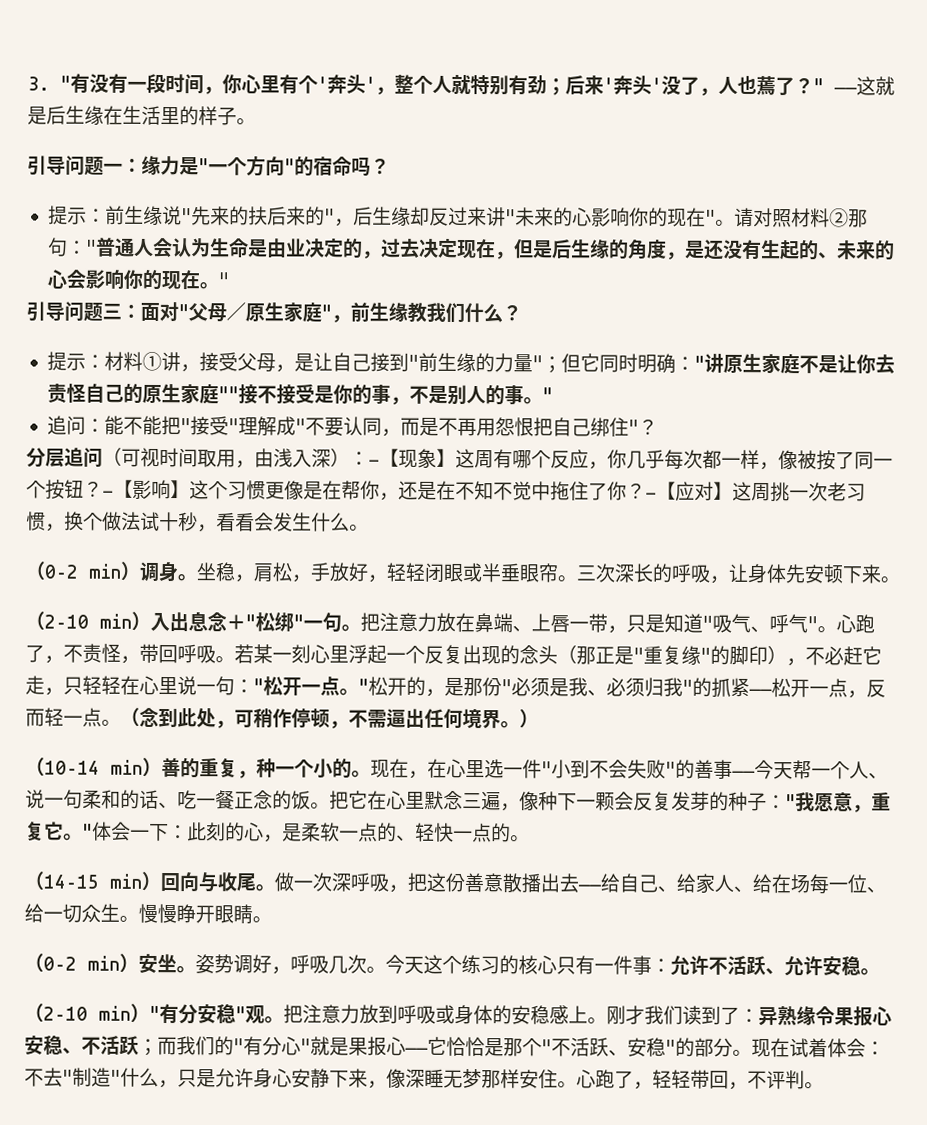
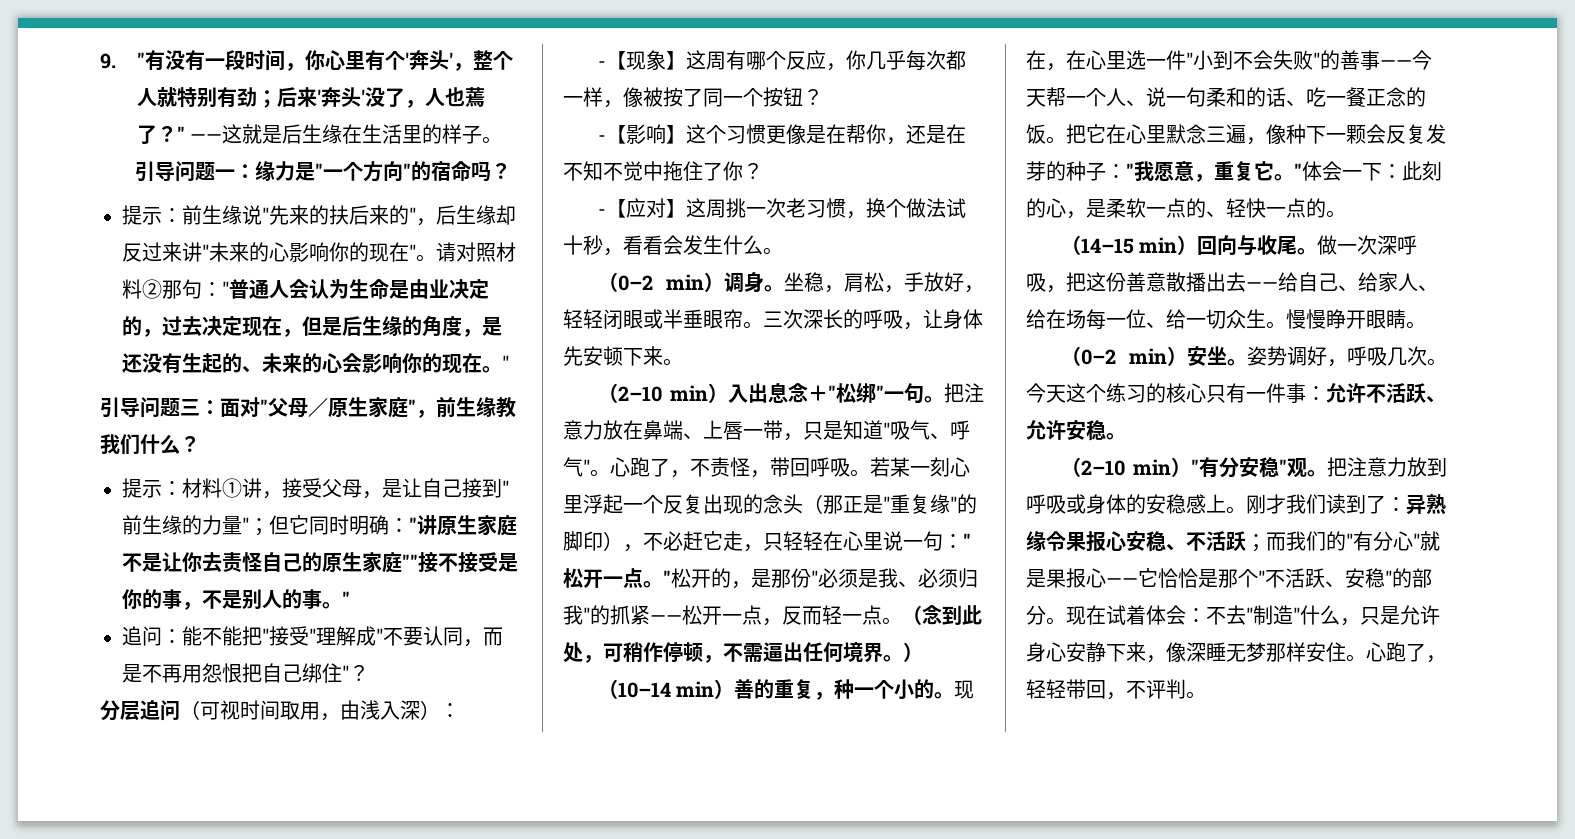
[27,76,50,91] 3. -> [100,53,116,69] 9.
(369, 458) none -> (460, 710) //
(103, 489) none -> (823, 97) //
(646, 491) none -> (763, 171) //

